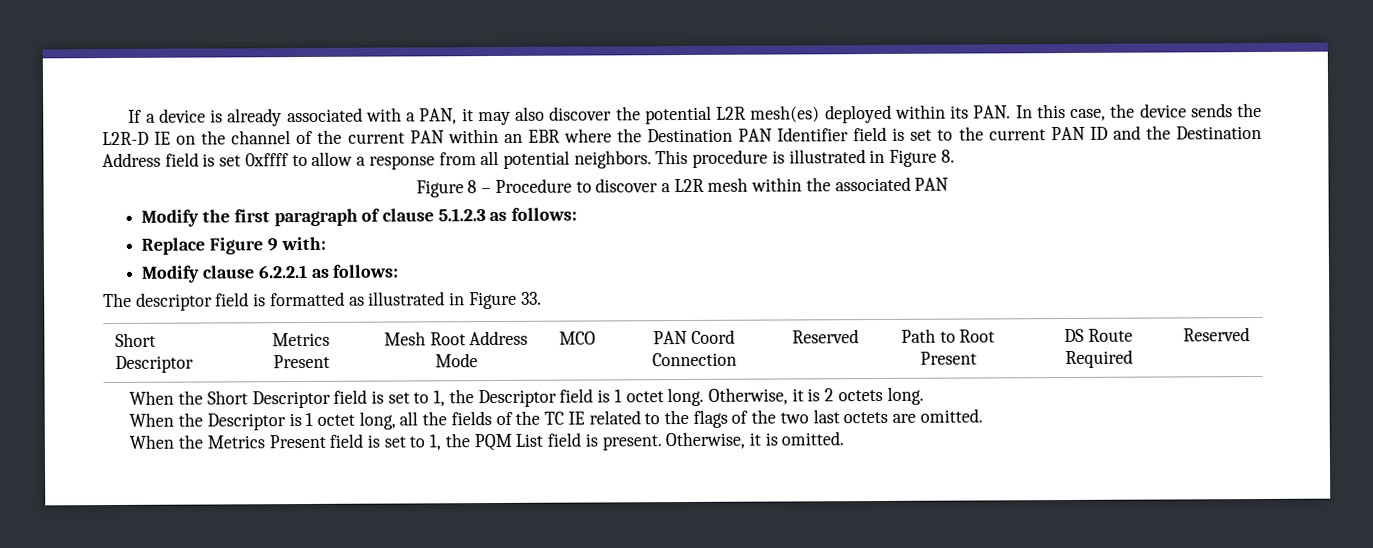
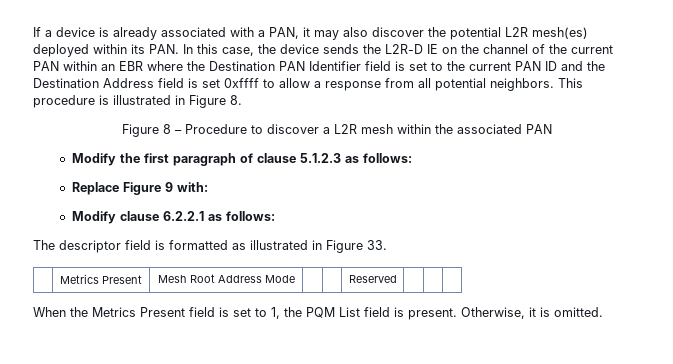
[114,332,156,347] [114,355,194,373] Short Descriptor -> (387, 245) none
[558,331,596,345] [653,329,735,345] [651,352,737,367] [791,329,859,344] [900,328,996,343] [919,351,977,365] [1064,328,1133,343] [1064,349,1133,369] [1183,327,1250,342] [129,386,924,409] [129,408,983,431] MCO | PAN Coord Connection | Reserved | Path to Root Present | DS Route Required | Reserved // When the Short Descriptor field is set to 1, the Descriptor field is 1 octet long. Otherwise, it is 2 octets long. // When the Descriptor is 1 octet long, all the fields of the TC IE related to the flags of the two last octets are omitted. -> [348,275,397,283] | | Reserved | | |

